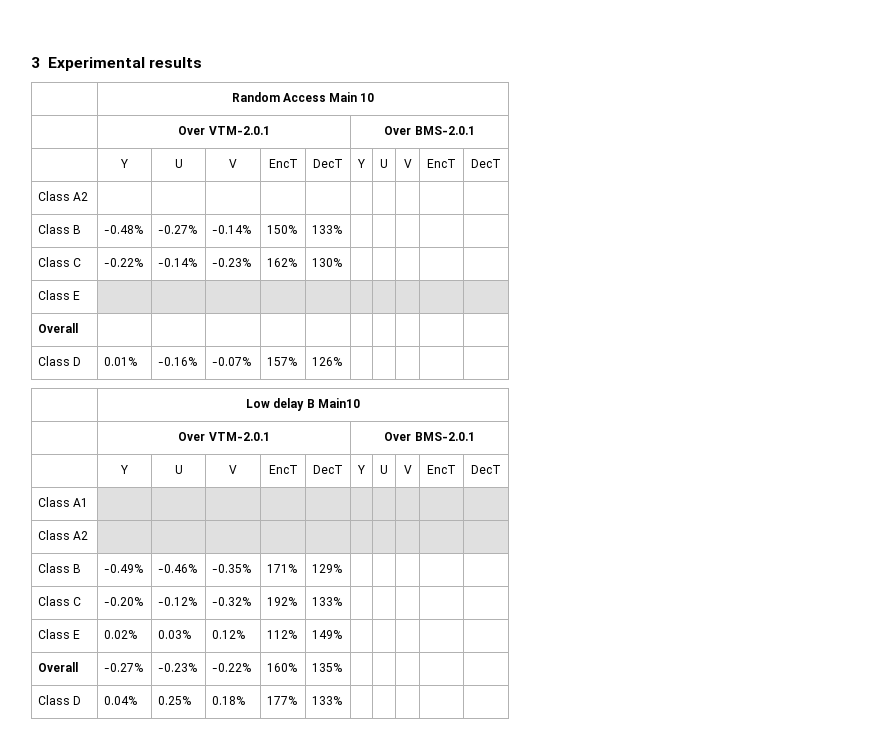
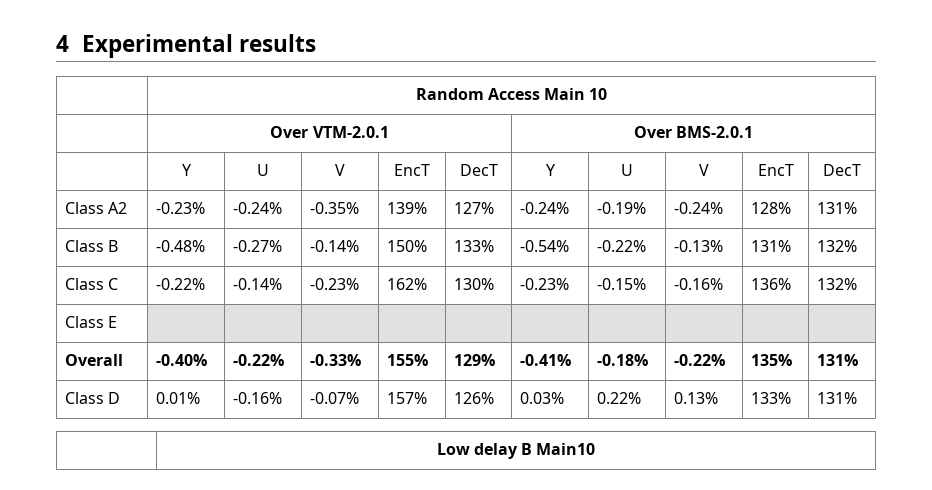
[31,57,40,68] 3 -> [56,35,69,52] 4
(89, 196) | | | | | | | | | -> [155,202,205,214] [232,202,282,214] [309,202,359,214] [386,202,427,214] [453,202,494,214] [519,202,569,214] [596,202,646,214] [673,202,723,214] [750,202,791,214] [816,202,857,214] -0.23% | -0.24% | -0.35% | 139% | 127% | -0.24% | -0.19% | -0.24% | 128% | 131%
(343, 229) | | | | -> [519,240,569,252] [596,240,646,252] [673,240,723,252] [750,240,791,252] [816,240,857,252] -0.54% | -0.22% | -0.13% | 131% | 132%
[38,290,81,300] [38,323,79,333] | | | | // Class E | | | | | | | | | | // Overall | | | | | | | | | | -> [519,278,569,290] [596,278,646,290] [673,278,723,290] [750,278,791,290] [816,278,857,290] [64,316,118,328] [64,354,123,366] [155,354,207,366] [232,354,284,366] [309,354,361,366] [386,354,428,366] [453,354,495,366] [519,354,571,366] [596,354,648,366] [673,354,725,366] [750,354,792,366] [816,354,858,366] -0.23% | -0.15% | -0.16% | 136% | 132% // Class E | | | | | | | | | | // Overall | -0.40% | -0.22% | -0.33% | 155% | 129% | -0.41% | -0.18% | -0.22% | 135% | 131%
(343, 361) | | | | -> [519,392,564,404] [596,392,641,404] [673,392,718,404] [750,392,791,404] [816,392,857,404] 0.03% | 0.22% | 0.13% | 133% | 131%
[178,432,270,441] [384,432,475,441] [120,465,128,474] [174,465,183,474] [229,465,237,474] [268,465,298,474] [313,465,343,474] [357,465,365,474] [380,465,388,474] [403,465,412,474] [427,465,456,474] [471,465,501,474] [38,497,89,507] [38,530,89,540] [38,563,82,573] [104,564,144,573] [158,564,198,573] [212,564,252,573] [267,564,298,573] [312,564,343,573] [38,596,82,606] [104,597,144,606] [158,597,198,606] [212,597,252,606] [267,597,298,606] [312,597,343,606] [38,629,81,639] [104,630,138,639] [158,630,192,639] [212,630,246,639] [267,630,298,639] [312,630,343,639] [38,662,79,672] [104,663,144,672] [158,663,198,672] [212,663,252,672] [267,663,298,672] [312,663,343,672] [38,695,82,705] [104,696,138,705] [158,696,192,705] [212,696,246,705] [267,696,298,705] [312,696,343,705] // | Over VTM-2.0.1 | Over BMS-2.0.1 // | Y | U | V | EncT | DecT | Y | U | V | EncT | DecT // Class A1 | | | | | | | | | | // Class A2 | | | | | | | | | | // Class B | -0.49% | -0.46% | -0.35% | 171% | 129% | | | | | // Class C | -0.20% | -0.12% | -0.32% | 192% | 133% | | | | | // Class E | 0.02% | 0.03% | 0.12% | 112% | 149% | | | | | // Overall | -0.27% | -0.23% | -0.22% | 160% | 135% | | | | | // Class D | 0.04% | 0.25% | 0.18% | 177% | 133% | | | | | -> (596, 449) none

